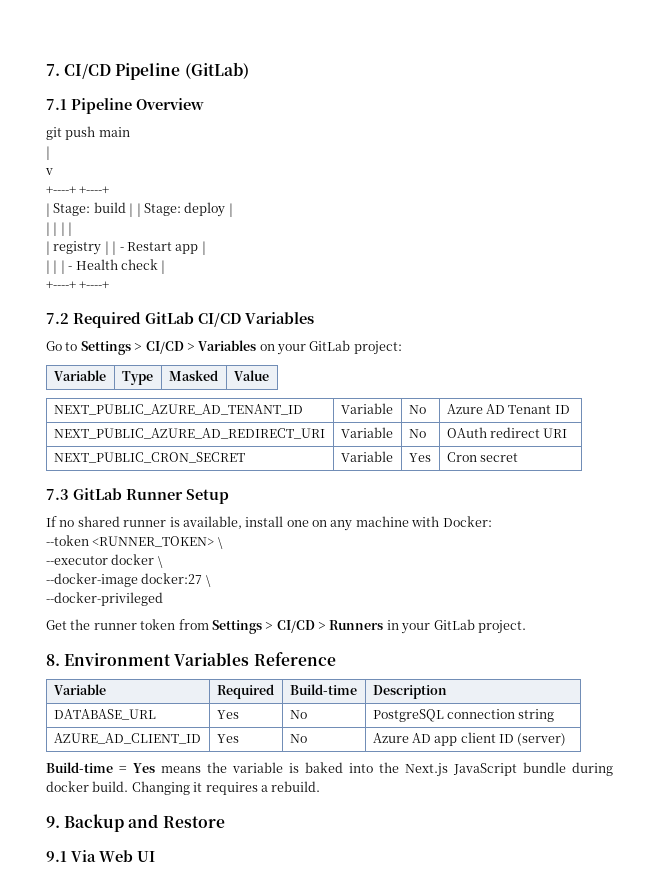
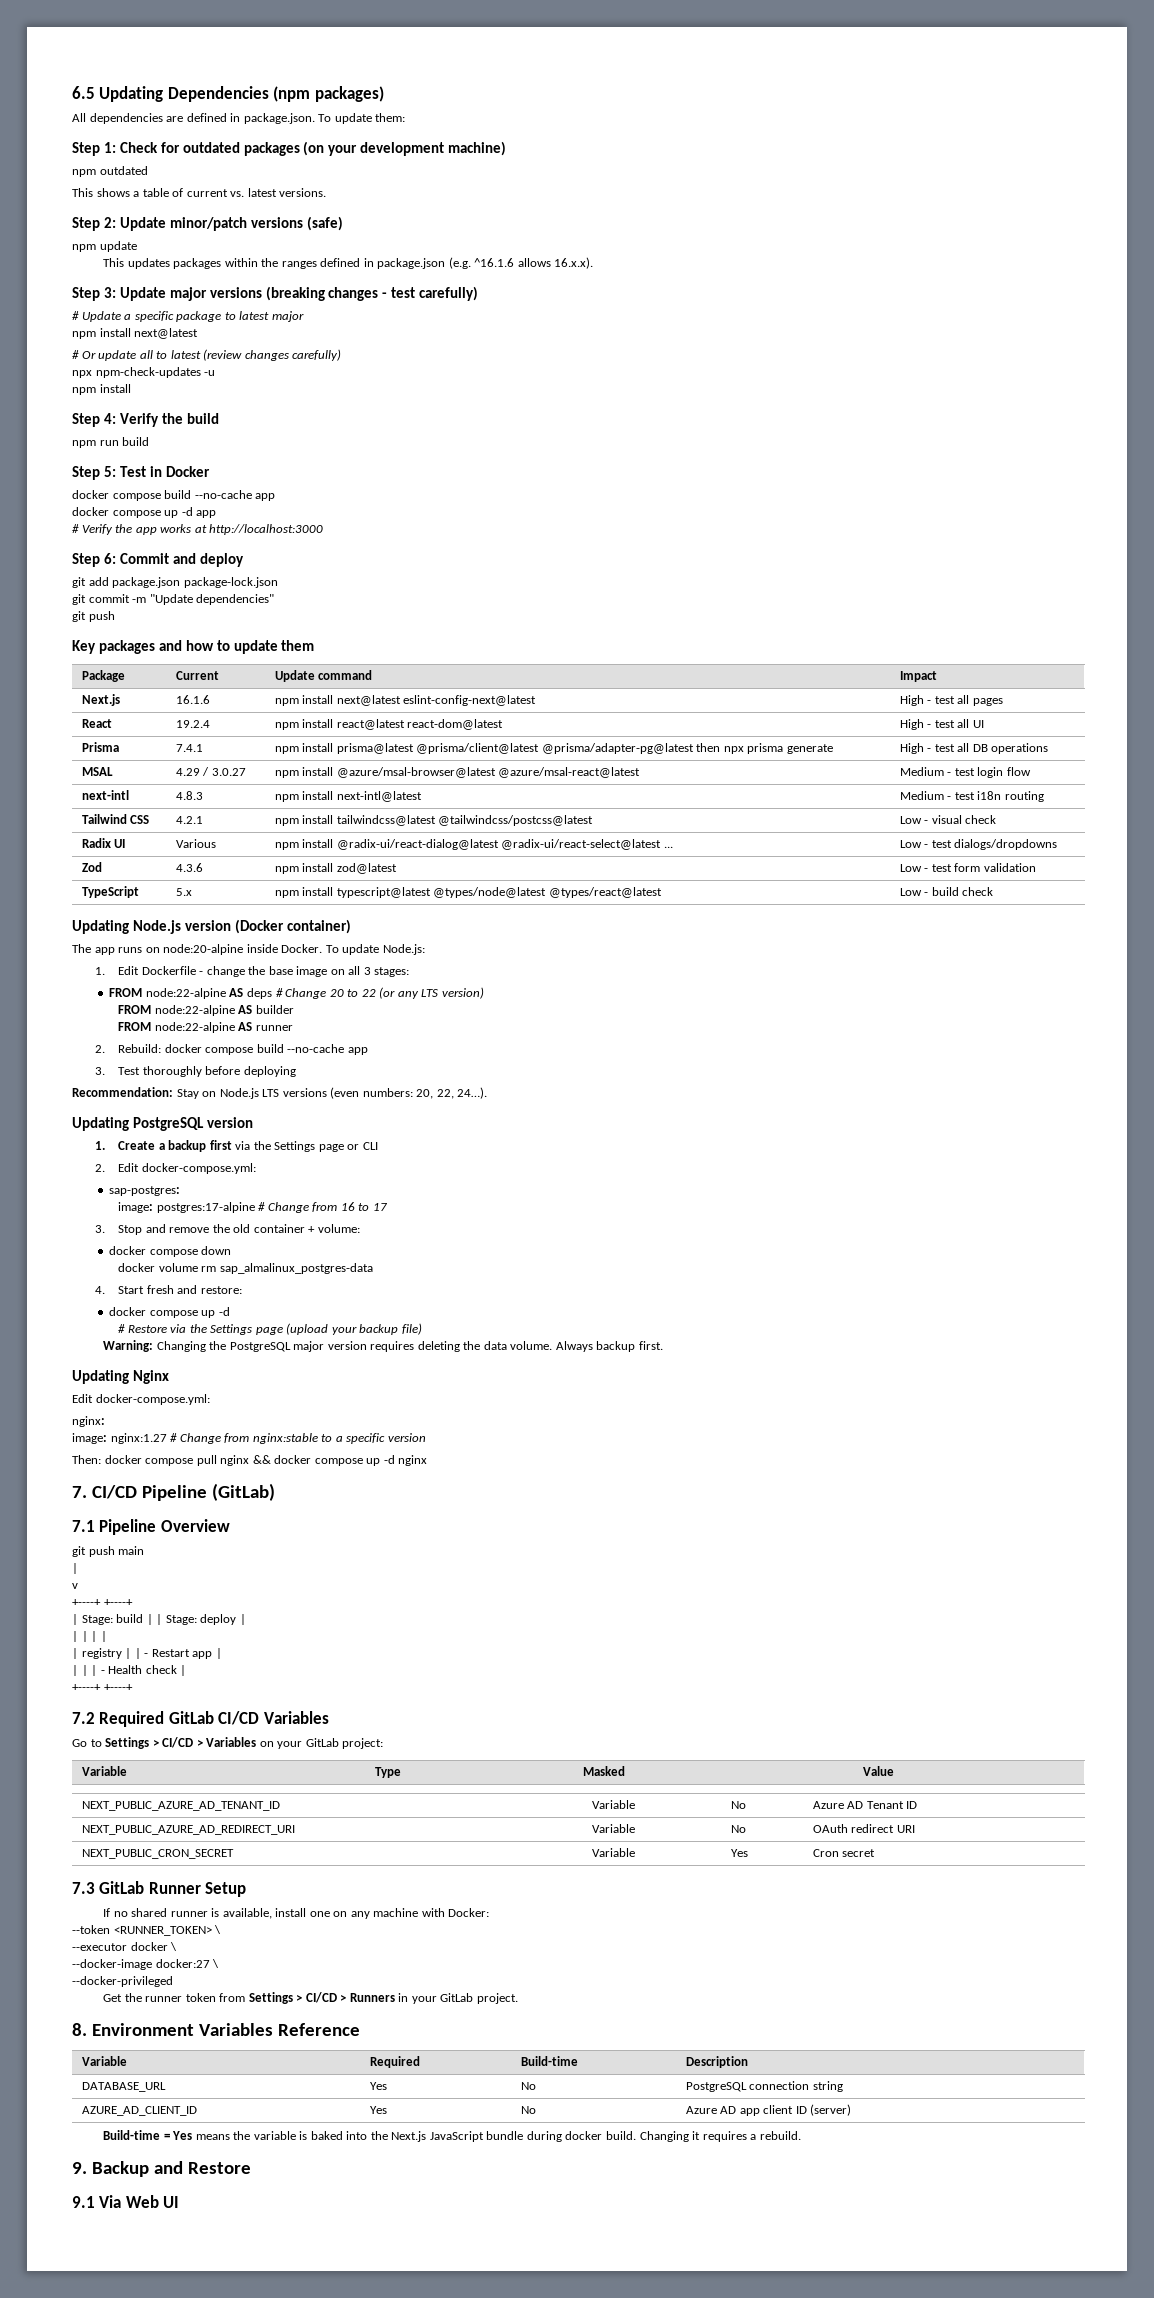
(46, 70) none -> [72,86,384,102] [72,113,406,124] [72,141,507,156] [72,166,148,177] [72,188,327,197] [72,216,343,231] [72,241,137,252] [103,257,594,269] [72,286,479,301] [72,311,304,322] [72,328,199,339] [72,349,342,361] [72,367,216,378] [72,384,131,395] [72,413,219,427] [72,437,150,448] [72,466,210,480] [72,490,276,501] [72,507,217,518] [72,524,324,535] [72,553,244,567] [72,577,278,588] [72,594,275,605] [72,611,115,622] [72,640,315,654] [81,670,125,682] [175,671,219,680] [274,670,373,682] [899,671,937,682] [81,694,120,706] [175,695,210,704] [274,695,537,706] [899,695,1003,706] [81,719,112,728] [175,720,210,728] [274,719,504,730] [899,719,984,730] [81,742,119,752] [175,744,203,752] [274,743,833,754] [899,743,1049,754] [81,767,113,776] [175,767,246,776] [274,767,641,778] [899,767,1031,778] [81,790,129,800] [175,791,203,800] [274,791,422,802] [899,791,1044,802] [81,814,150,824] [175,816,203,824] [274,815,594,826] [899,815,997,824] [81,838,126,848] [175,839,216,848] [274,839,673,850] [899,839,1058,850] [81,862,102,872] [175,863,203,872] [274,863,397,874] [899,863,1036,872] [81,886,139,898] [175,888,192,896] [274,887,662,898] [899,887,994,896] [72,919,351,934] [72,944,425,955] [95,966,410,977] [109,987,484,999] [118,1005,294,1016] [118,1022,293,1033] [95,1044,368,1055] [95,1066,296,1077] [72,1087,488,1099] [72,1117,253,1131] [95,1140,378,1152] [95,1163,256,1174] [109,1186,181,1196] [118,1202,387,1213] [95,1224,360,1235] [109,1246,232,1257] [118,1263,373,1274] [95,1285,242,1294] [109,1307,230,1318] [118,1323,422,1335] [103,1340,663,1352] [72,1370,169,1384] [72,1394,210,1405] [72,1416,105,1427] [72,1433,426,1444] [72,1455,428,1466] 6.5 Updating Dependencies (npm packages) // All dependencies are defined in package.json. To update them: // Step 1: Check for outdated packages (on your development machine) // npm outdated // This shows a table of current vs. latest versions. // Step 2: Update minor/patch versions (safe) // npm update // This updates packages within the ranges defined in package.json (e.g. ^16.1.6 allows 16.x.x). // Step 3: Update major versions (breaking changes - test carefully) // # Update a specific package to latest major // npm install next@latest // # Or update all to latest (review changes carefully) // npx npm-check-updates -u // npm install // Step 4: Verify the build // npm run build // Step 5: Test in Docker // docker compose build --no-cache app // docker compose up -d app // # Verify the app works at http://localhost:3000 // Step 6: Commit and deploy // git add package.json package-lock.json // git commit -m "Update dependencies" // git push // Key packages and how to update them // Package | Current | Update command | Impact // Next.js | 16.1.6 | npm install next@latest eslint-config-next@latest | High - test all pages // React | 19.2.4 | npm install react@latest react-dom@latest | High - test all UI // Prisma | 7.4.1 | npm install prisma@latest @prisma/client@latest @prisma/adapter-pg@latest then npx prisma generate | High - test all DB operations // MSAL | 4.29 / 3.0.27 | npm install @azure/msal-browser@latest @azure/msal-react@latest | Medium - test login flow // next-intl | 4.8.3 | npm install next-intl@latest | Medium - test i18n routing // Tailwind CSS | 4.2.1 | npm install tailwindcss@latest @tailwindcss/postcss@latest | Low - visual check // Radix UI | Various | npm install @radix-ui/react-dialog@latest @radix-ui/react-select@latest ... | Low - test dialogs/dropdowns // Zod | 4.3.6 | npm install zod@latest | Low - test form validation // TypeScript | 5.x | npm install typescript@latest @types/node@latest @types/react@latest | Low - build check // Updating Node.js version (Docker container) // The app runs on node:20-alpine inside Docker. To update Node.js: // 1. Edit Dockerfile - change the base image on all 3 stages: // FROM node:22-alpine AS deps # Change 20 to 22 (or any LTS version) // FROM node:22-alpine AS builder // FROM node:22-alpine AS runner // 2. Rebuild: docker compose build --no-cache app // 3. Test thoroughly before deploying // Recommendation: Stay on Node.js LTS versions (even numbers: 20, 22, 24…). // Updating PostgreSQL version // 1. Create a backup first via the Settings page or CLI // 2. Edit docker-compose.yml: // sap-postgres: // image: postgres:17-alpine # Change from 16 to 17 // 3. Stop and remove the old container + volume: // docker compose down // docker volume rm sap_almalinux_postgres-data // 4. Start fresh and restore: // docker compose up -d // # Restore via the Settings page (upload your backup file) // Warning: Changing the PostgreSQL major version requires deleting the data volume. Always backup first. // Updating Nginx // Edit docker-compose.yml: // nginx: // image: nginx:1.27 # Change from nginx:stable to a specific version // Then: docker compose pull nginx && docker compose up -d nginx //

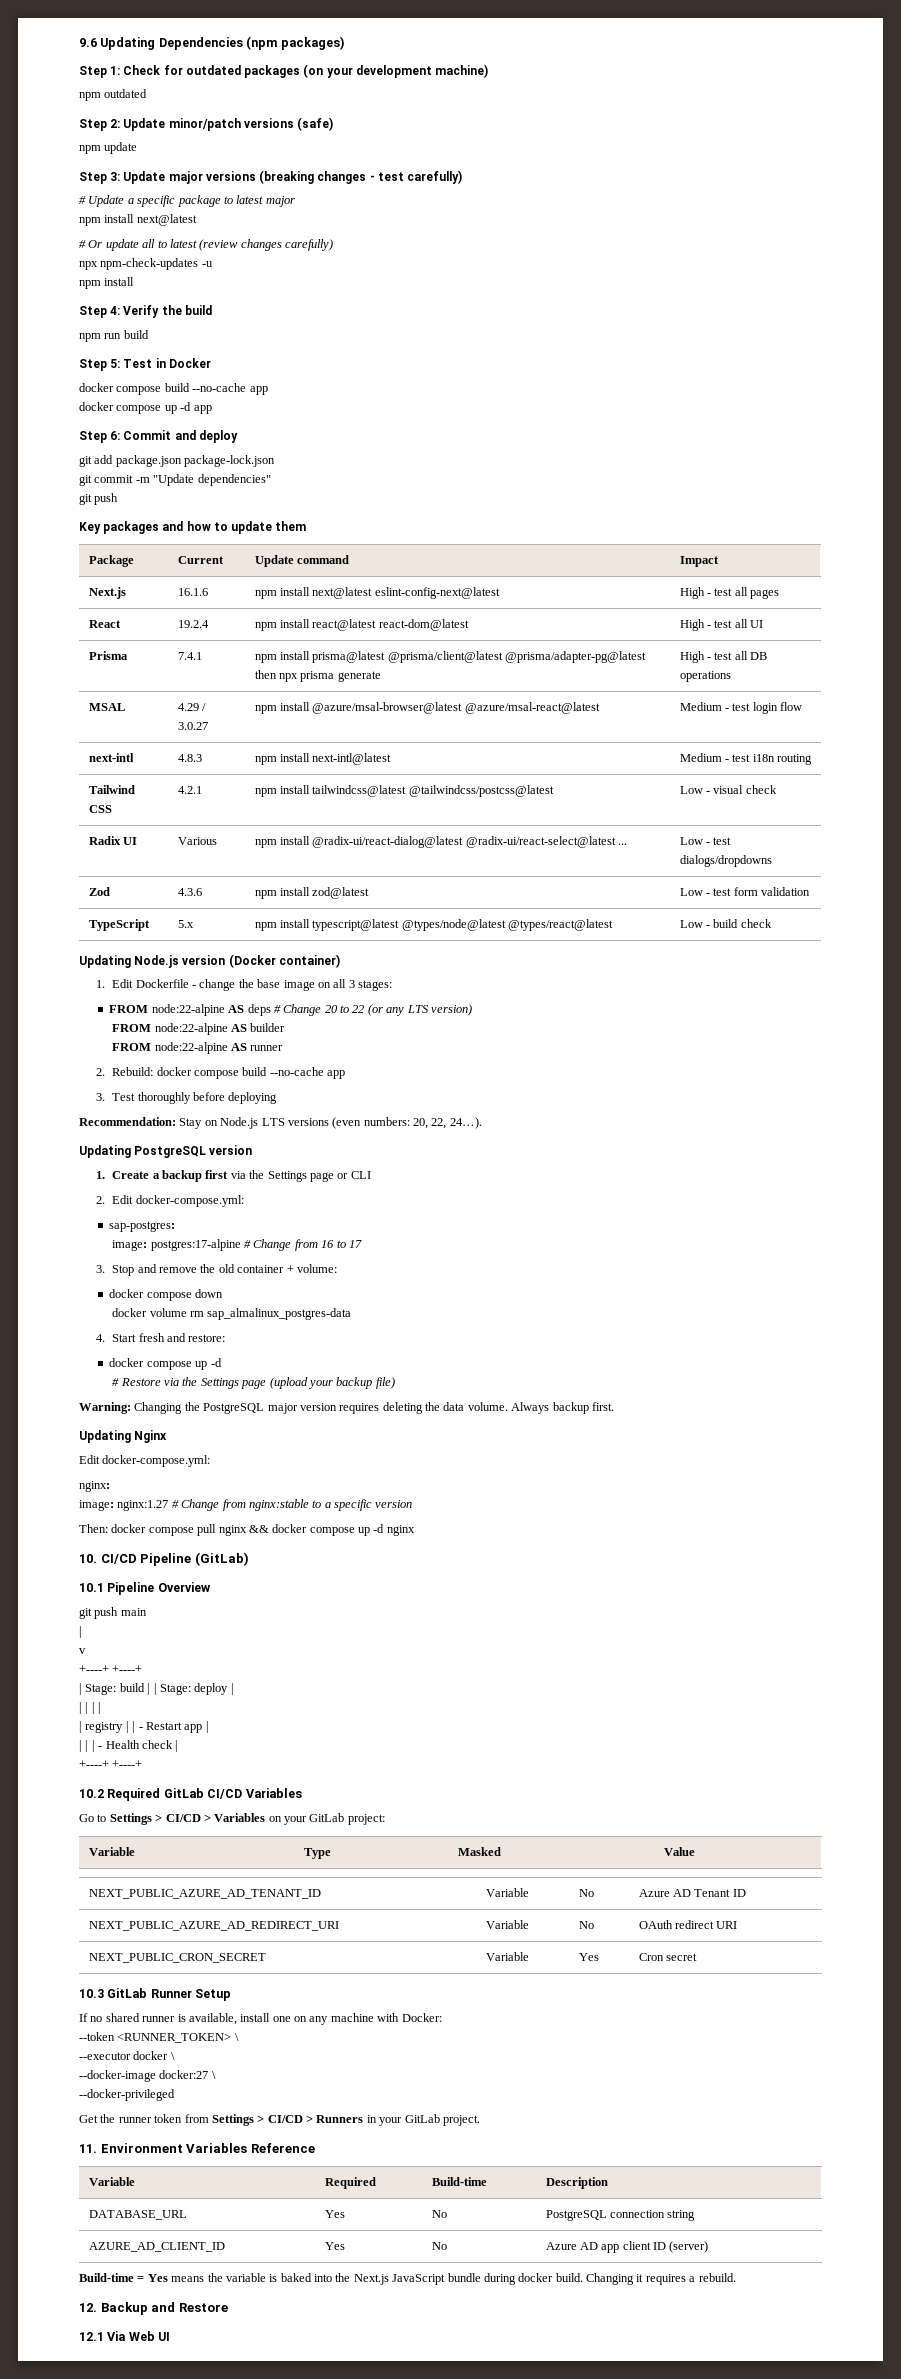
[72,86,95,99] 6.5 -> [79,38,97,47] 9.6
[72,113,406,124] // All dependencies are defined in package.json. To update them: -> (344, 43) none
[72,188,327,197] // This shows a table of current vs. latest versions. -> (148, 93) none
[103,257,594,269] // This updates packages within the ranges defined in package.json (e.g. ^16.1.6 allows 16.x.x). -> (138, 148) none
[72,524,324,535] // # Verify the app works at http://localhost:3000 -> (212, 409) none
[72,944,425,955] // The app runs on node:20-alpine inside Docker. To update Node.js: -> (340, 961) none
[72,1486,87,1498] 7. -> [79,1554,97,1563] 10.
[72,1520,95,1532] 7.1 -> [79,1583,104,1592] 10.1
[72,1712,95,1724] 7.2 -> [79,1789,104,1798] 10.2
[72,1882,95,1894] 7.3 -> [79,1989,104,1998] 10.3
[72,2023,87,2036] 8. -> [79,2144,97,2153] 11.
[72,2162,87,2174] 9. -> [79,2303,97,2312] 12.
[72,2196,95,2208] 9.1 -> [79,2332,104,2341] 12.1

